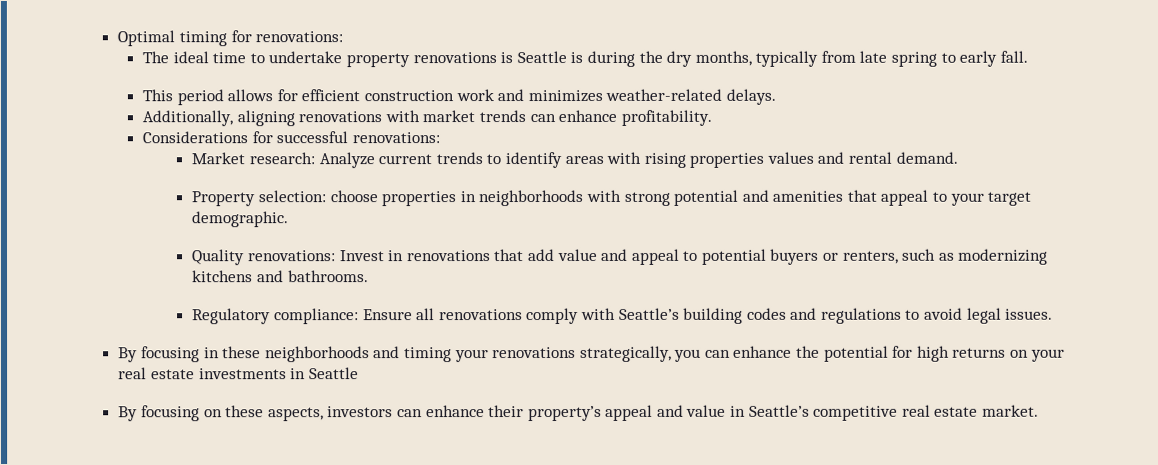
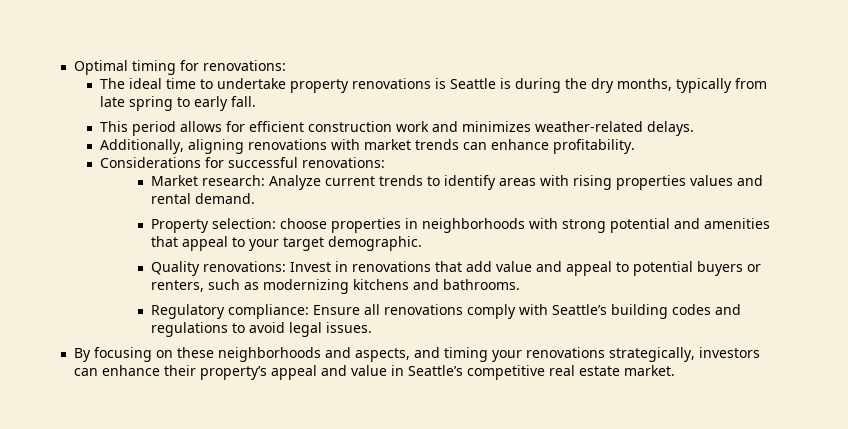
[203,347,220,359] in -> [155,350,173,358] on
(401, 352) none -> [354,347,440,362] aspects, and
[674,345,1065,362] [118,367,359,380] [118,405,324,422] you can enhance the potential for high returns on your real estate investments in Seattle // By focusing on these aspects, -> (695, 354) none

